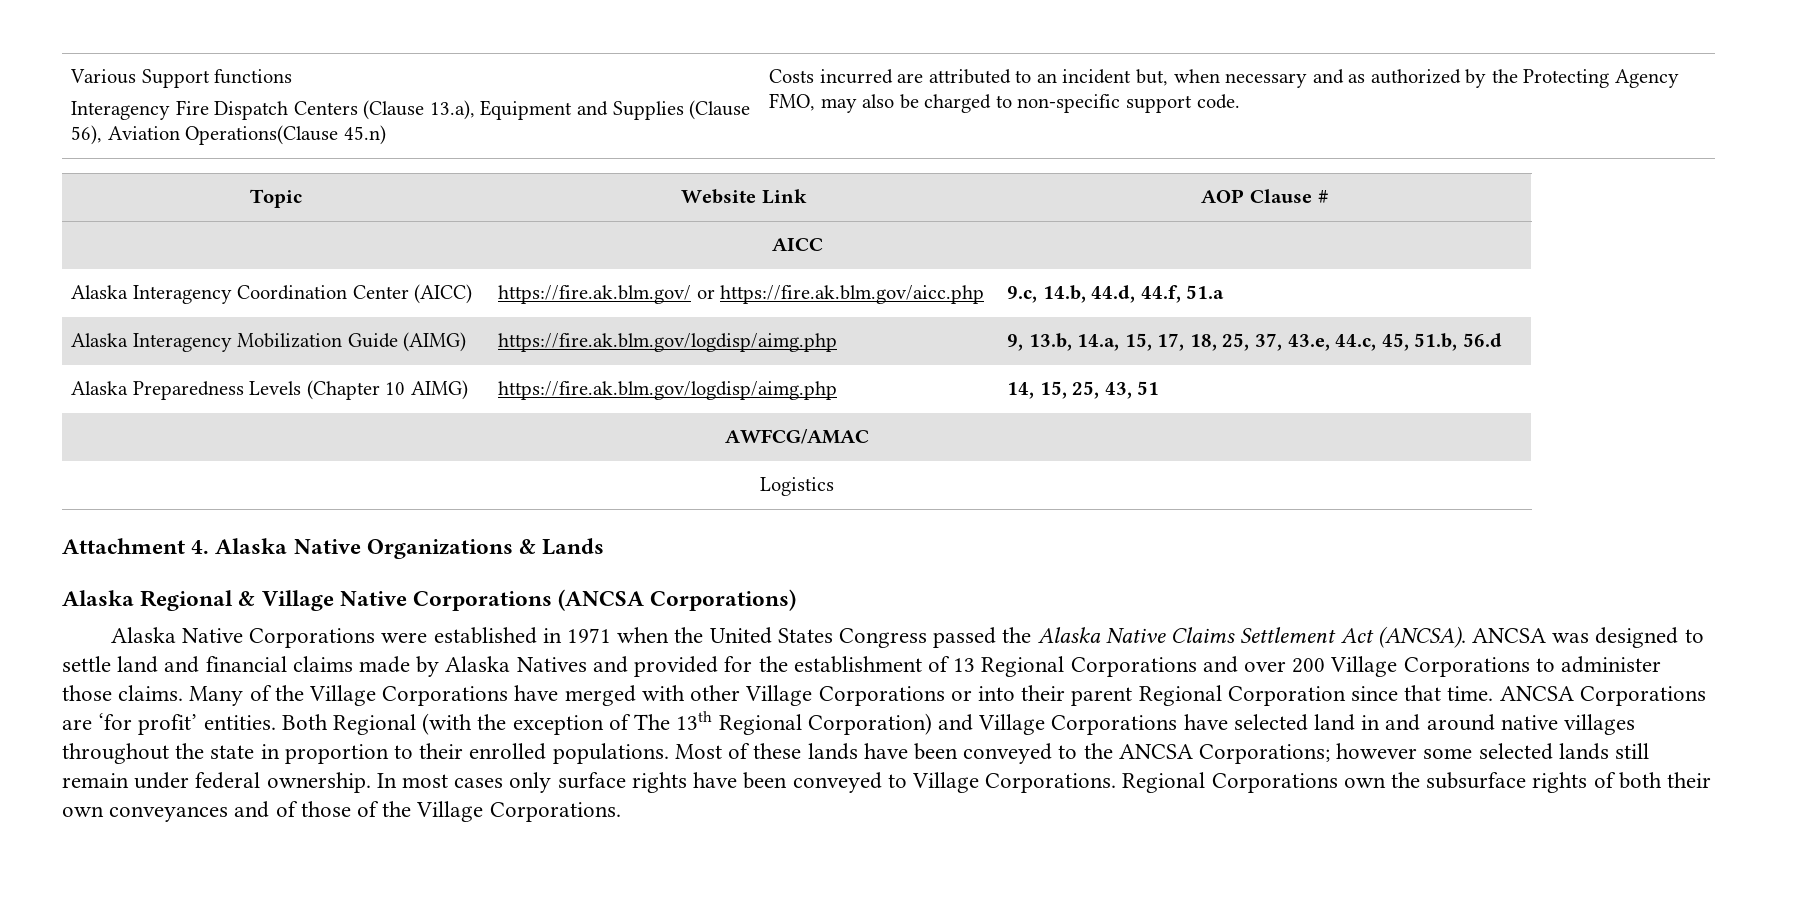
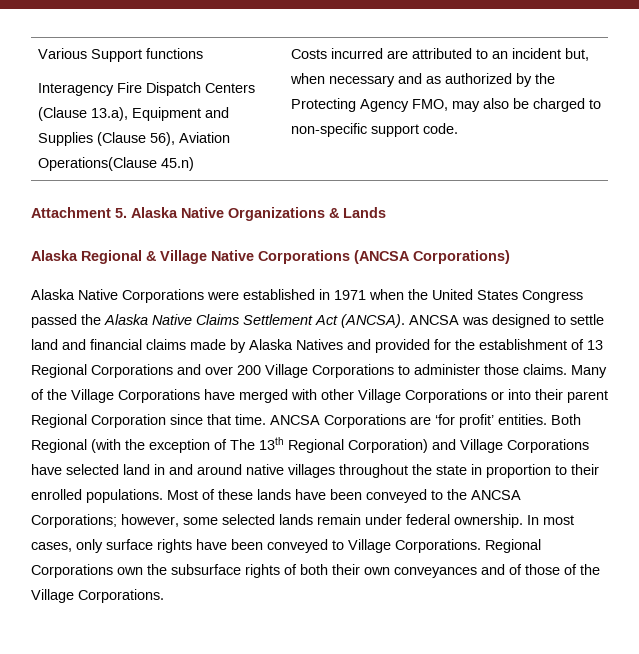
[250,189,302,208] [681,189,807,204] [1201,189,1329,203] [771,238,823,251] [71,284,473,304] [498,285,985,304] [1007,285,1225,303] [71,332,467,352] [498,333,838,352] [1007,333,1502,351] [71,380,468,400] [498,381,838,400] [1007,381,1160,399] [725,429,869,444] [760,477,834,496] // Topic | Website Link | AOP Clause # // AICC // Alaska Interagency Coordination Center (AICC) | https://fire.ak.blm.gov/ or https://fire.ak.blm.gov/aicc.php | 9.c, 14.b, 44.d, 44.f, 51.a // Alaska Interagency Mobilization Guide (AIMG) | https://fire.ak.blm.gov/logdisp/aimg.php | 9, 13.b, 14.a, 15, 17, 18, 25, 37, 43.e, 44.c, 45, 51.b, 56.d // Alaska Preparedness Levels (Chapter 10 AIMG) | https://fire.ak.blm.gov/logdisp/aimg.php | 14, 15, 25, 43, 51 // AWFCG/AMAC // Logistics -> (458, 128) none
[191,540,210,554] 4. -> [115,208,127,218] 5.
[1336,743,1418,759] however -> [121,514,179,527] however,
[1615,743,1650,759] still -> (313, 519) none
[454,778,504,788] cases -> [31,542,72,552] cases,

